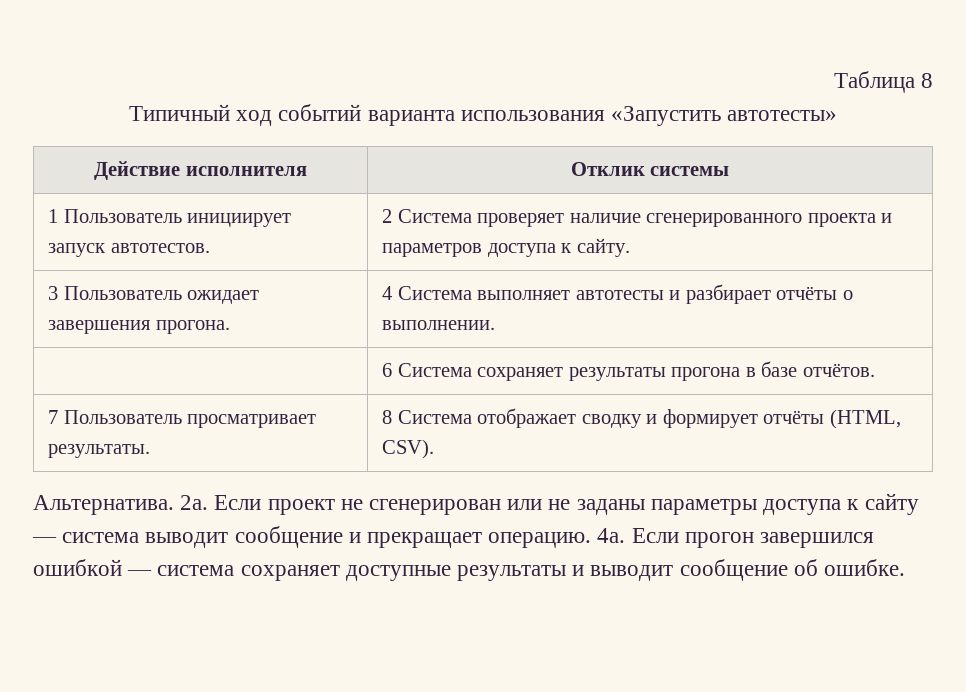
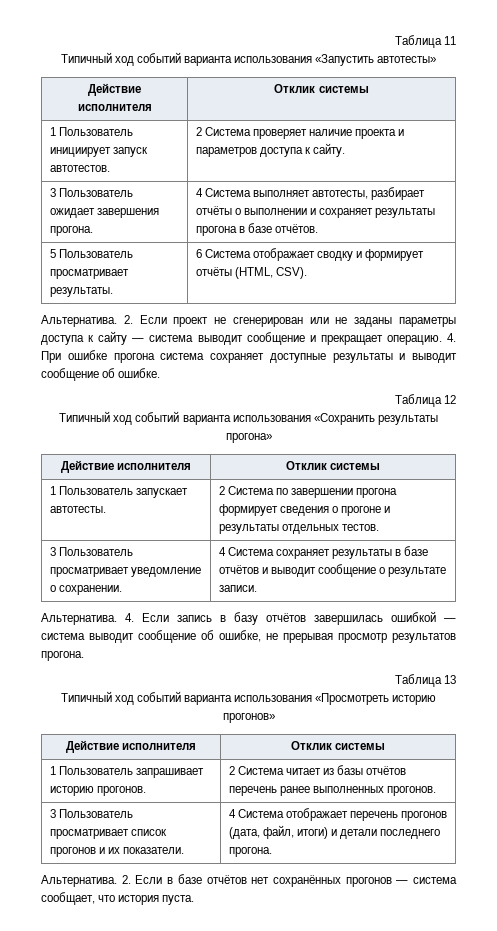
[833,71,933,93] Таблица 8 -> [394,35,456,48] Таблица 11
[646,213,803,227] сгенерированного -> (352, 132) none
[575,290,681,300] автотесты и -> [311,190,368,199] автотесты,
[382,320,496,330] [382,363,472,377] выполнении. // | 6 Система -> [243,208,316,215] выполнении и
[48,410,59,424] 7 -> [49,249,56,258] 5
[382,410,393,424] 8 -> [195,249,202,258] 6
[180,495,209,510] 2а. -> [123,315,133,324] 2.
[597,528,875,548] [33,559,153,576] 4а. Если прогон завершился ошибкой — -> [447,333,457,342] [41,350,155,363] 4. При ошибке прогона
(906, 567) none -> [394,394,456,407] [59,411,438,425] [225,433,272,443] [60,460,192,473] [285,461,381,470] [49,486,188,498] [49,506,106,513] [218,486,397,498] [218,504,390,516] [218,524,379,534] [49,547,133,556] [49,567,201,577] [49,585,122,595] [218,546,429,559] [218,564,447,577] [218,585,257,592] [41,611,456,625] [41,630,456,643] [41,651,84,661] [394,674,456,687] [60,691,437,705] [222,713,275,723] [65,740,197,753] [290,741,386,750] [49,766,204,778] [49,786,146,796] [228,765,407,775] [228,786,436,796] [49,809,133,818] [49,829,167,839] [49,847,184,857] [228,808,447,821] [228,825,441,839] [228,847,272,857] [41,874,457,887] [41,892,195,905] // Таблица 12 // Типичный ход событий варианта использования «Сохранить результаты прогона» // Действие исполнителя | Отклик системы // 1 Пользователь запускает автотесты. | 2 Система по завершении прогона формирует сведения о прогоне и результаты отдельных тестов. // 3 Пользователь просматривает уведомление о сохранении. | 4 Система сохраняет результаты в базе отчётов и выводит сообщение о результате записи. // Альтернатива. 4. Если запись в базу отчётов завершилась ошибкой — система выводит сообщение об ошибке, не прерывая просмотр результатов прогона. // Таблица 13 // Типичный ход событий варианта использования «Просмотреть историю прогонов» // Действие исполнителя | Отклик системы // 1 Пользователь запрашивает историю прогонов. | 2 Система читает из базы отчётов перечень ранее выполненных прогонов. // 3 Пользователь просматривает список прогонов и их показатели. | 4 Система отображает перечень прогонов (дата, файл, итоги) и детали последнего прогона. // Альтернатива. 2. Если в базе отчётов нет сохранённых прогонов — система сообщает, что история пуста.

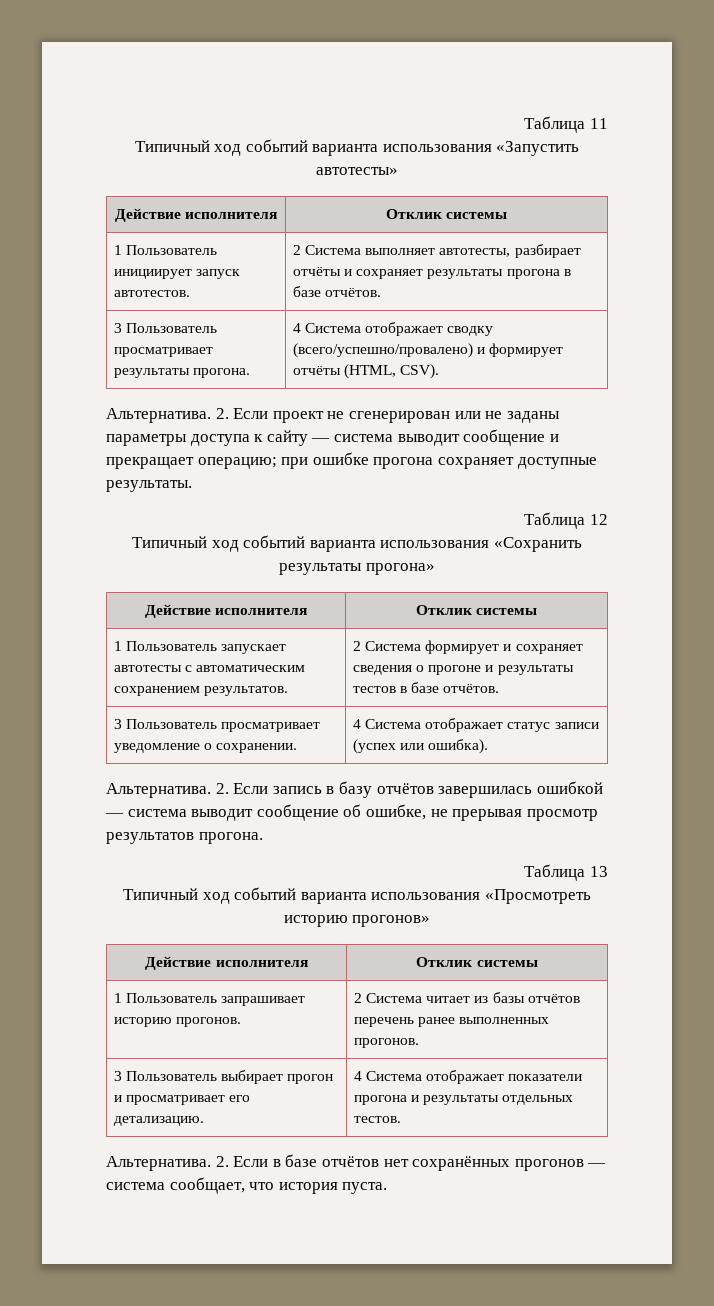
[252,129,405,139] [195,143,345,157] [49,188,133,197] [49,208,159,218] [49,226,93,236] [195,188,251,197] проверяет наличие проекта и параметров доступа к сайту. // 3 Пользователь ожидает завершения прогона. | 4 Система -> (361, 250) none
[234,208,307,215] о выполнении -> (341, 271) none
[49,249,133,258] [49,269,129,279] [49,287,113,297] [195,249,202,258] 5 Пользователь просматривает результаты. | 6 -> [113,323,217,333] [113,347,213,357] [113,368,250,378] [292,323,301,333] 3 Пользователь просматривает результаты прогона. | 4
(353, 256) none -> [292,343,473,358] (всего/успешно/провалено)
[386,333,457,345] [41,351,61,363] операцию. 4. При -> [197,457,309,469] операцию; при
[160,353,205,360] система -> (434, 463) none
[332,353,457,363] [41,368,161,381] результаты и выводит сообщение об ошибке. -> [106,480,192,492] результаты.
[49,506,106,513] [218,486,397,498] [218,504,278,516] автотесты. | 2 Система по завершении прогона формирует -> [113,665,306,672] [113,686,288,696] [352,640,583,654] автотесты с автоматическим сохранением результатов. | 2 Система формирует и сохраняет
[281,524,379,534] отдельных тестов. -> [352,682,500,693] тестов в базе отчётов.
[275,546,429,559] [218,564,447,577] [218,585,257,592] [41,613,134,625] сохраняет результаты в базе отчётов и выводит сообщение о результате записи. // Альтернатива. 4. -> [425,718,599,732] [352,739,489,754] [106,783,229,798] отображает статус записи (успех или ошибка). // Альтернатива. 2.
[49,829,167,839] [49,847,184,857] [228,808,447,821] [228,825,441,839] [228,847,272,857] просматривает список прогонов и их показатели. | 4 Система отображает перечень прогонов (дата, файл, итоги) и детали последнего прогона. -> [221,1070,334,1084] [113,1095,251,1105] [113,1116,204,1126] [353,1070,583,1084] [353,1095,574,1105] [353,1116,401,1123] выбирает прогон и просматривает его детализацию. | 4 Система отображает показатели прогона и результаты отдельных тестов.

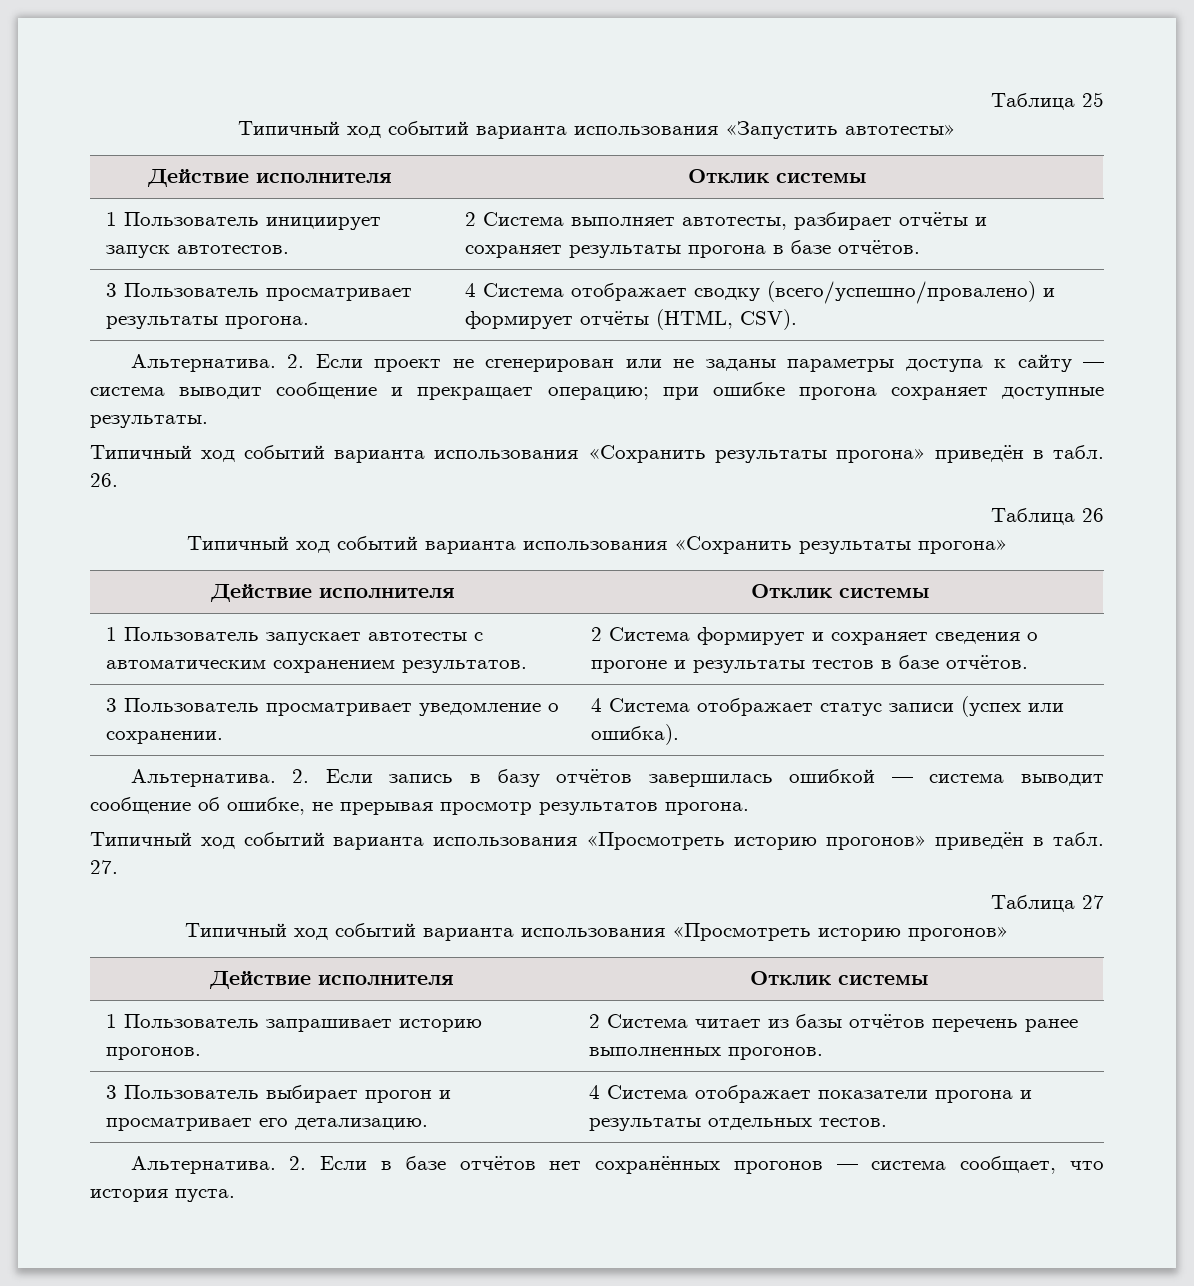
[524,116,608,133] Таблица 11 -> [991,92,1104,110] Таблица 25
[524,512,608,529] // Таблица 12 -> [90,445,1104,463] [90,473,118,487] [991,508,1104,525] // Типичный ход событий варианта использования «Сохранить результаты прогона» приведён в табл. 26. // Таблица 26
[524,864,608,881] // Таблица 13 -> [90,832,1104,850] [90,860,118,874] [991,895,1104,912] // Типичный ход событий варианта использования «Просмотреть историю прогонов» приведён в табл. 27. // Таблица 27

